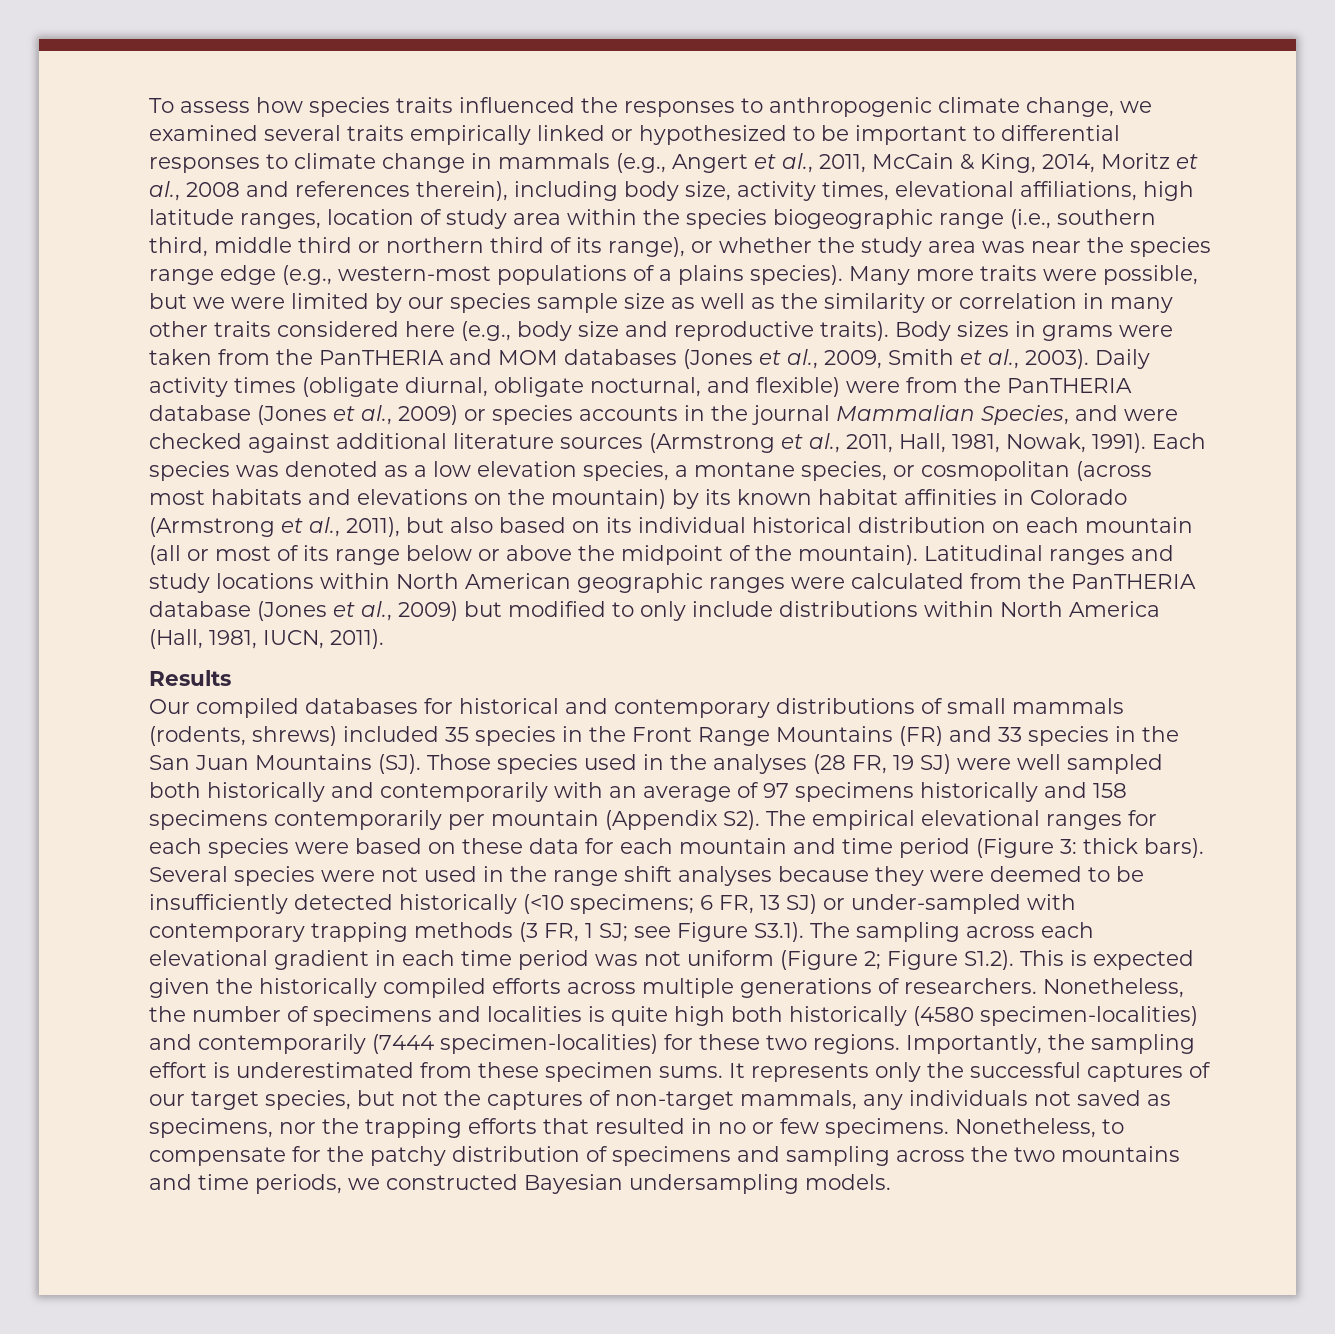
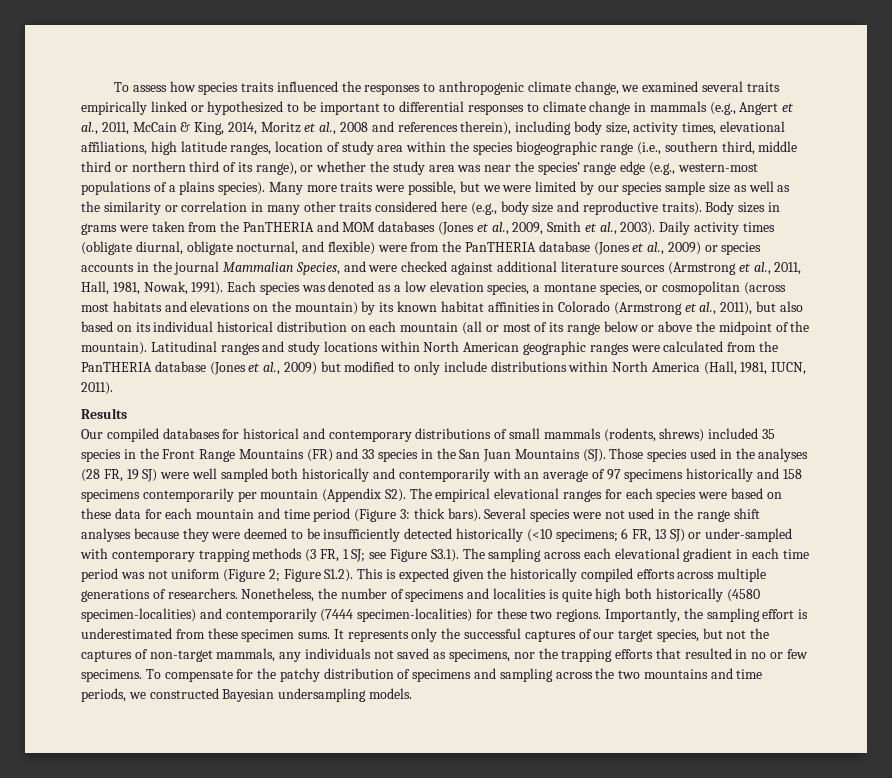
[1130,237,1211,257] species -> [537,162,580,175] species’
[955,1118,1124,1138] Nonetheless, to -> [145,669,161,679] To

